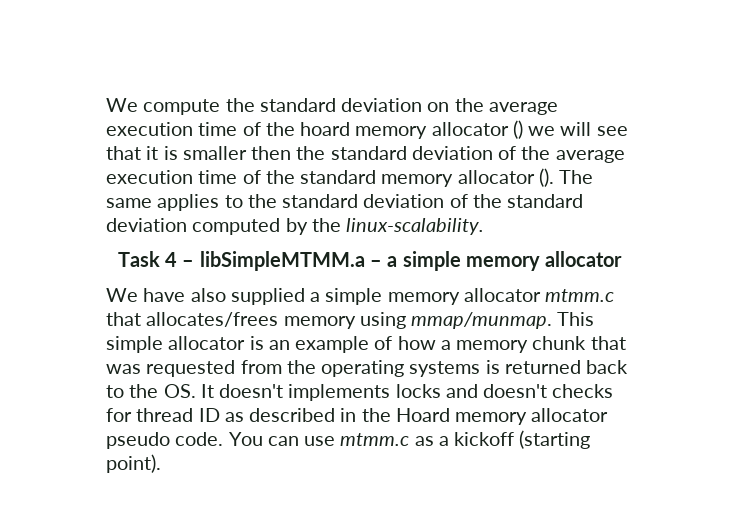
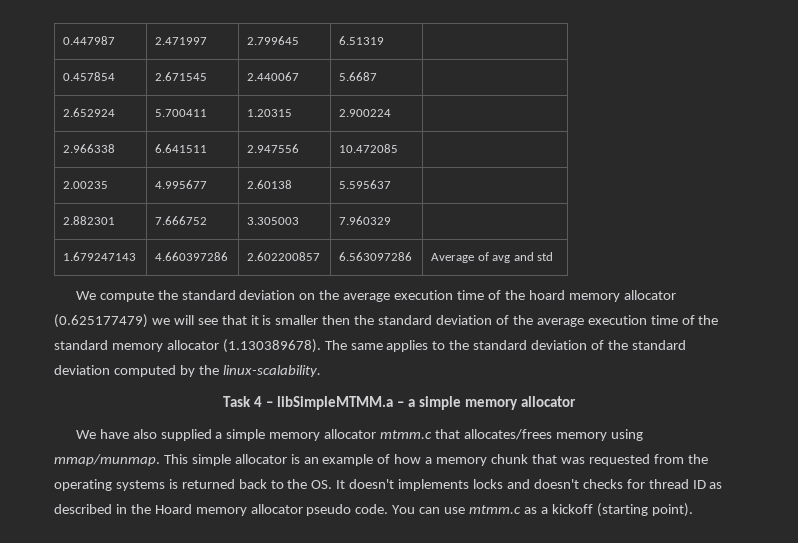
(106, 105) none -> [63,36,116,45] [155,37,208,45] [247,36,300,45] [339,36,385,45] [63,72,116,81] [155,72,208,81] [247,72,300,81] [339,72,378,81] [63,108,116,117] [155,109,208,117] [247,109,293,117] [339,109,392,117] [63,144,116,153] [155,144,208,153] [247,144,300,153] [339,144,399,153] [63,181,109,189] [155,180,208,189] [247,180,293,189] [339,180,392,189] [63,216,116,225] [155,216,208,225] [247,217,300,225] [339,216,392,225] [63,252,137,261] [155,252,229,261] [247,252,321,261] [339,252,413,261] [431,252,554,263] 0.447987 | 2.471997 | 2.799645 | 6.51319 | // 0.457854 | 2.671545 | 2.440067 | 5.6687 | // 2.652924 | 5.700411 | 1.20315 | 2.900224 | // 2.966338 | 6.641511 | 2.947556 | 10.472085 | // 2.00235 | 4.995677 | 2.60138 | 5.595637 | // 2.882301 | 7.666752 | 3.305003 | 7.960329 | // 1.679247143 | 4.660397286 | 2.602200857 | 6.563097286 | Average of avg and std //
[512,120,523,139] () -> [54,314,148,328] (0.625177479)
[538,168,554,187] (). -> [222,339,321,353] (1.130389678).

